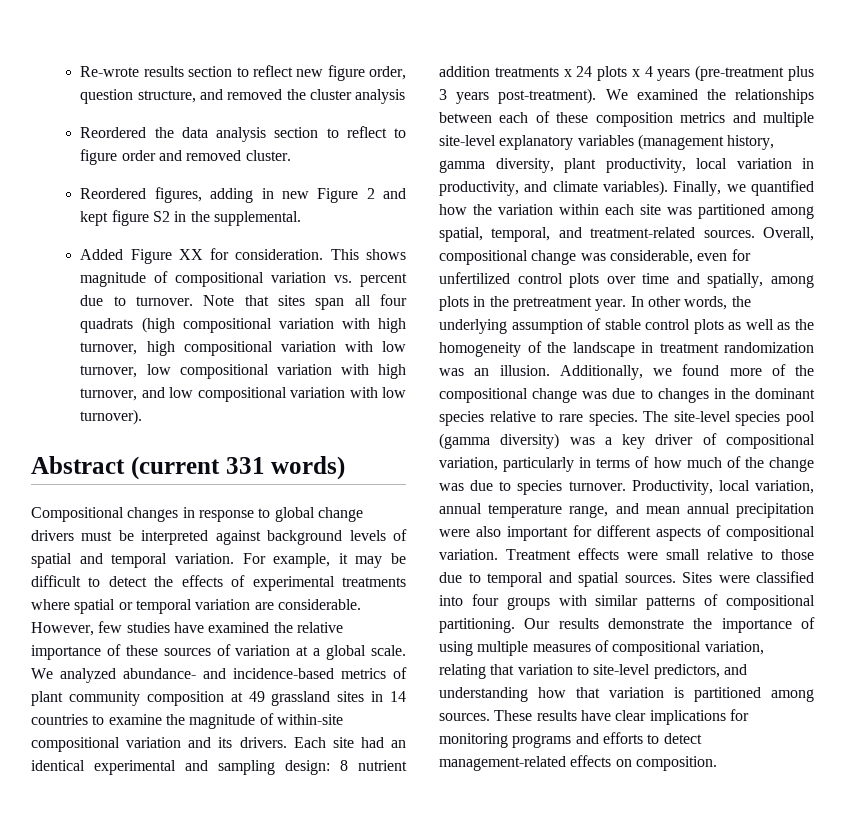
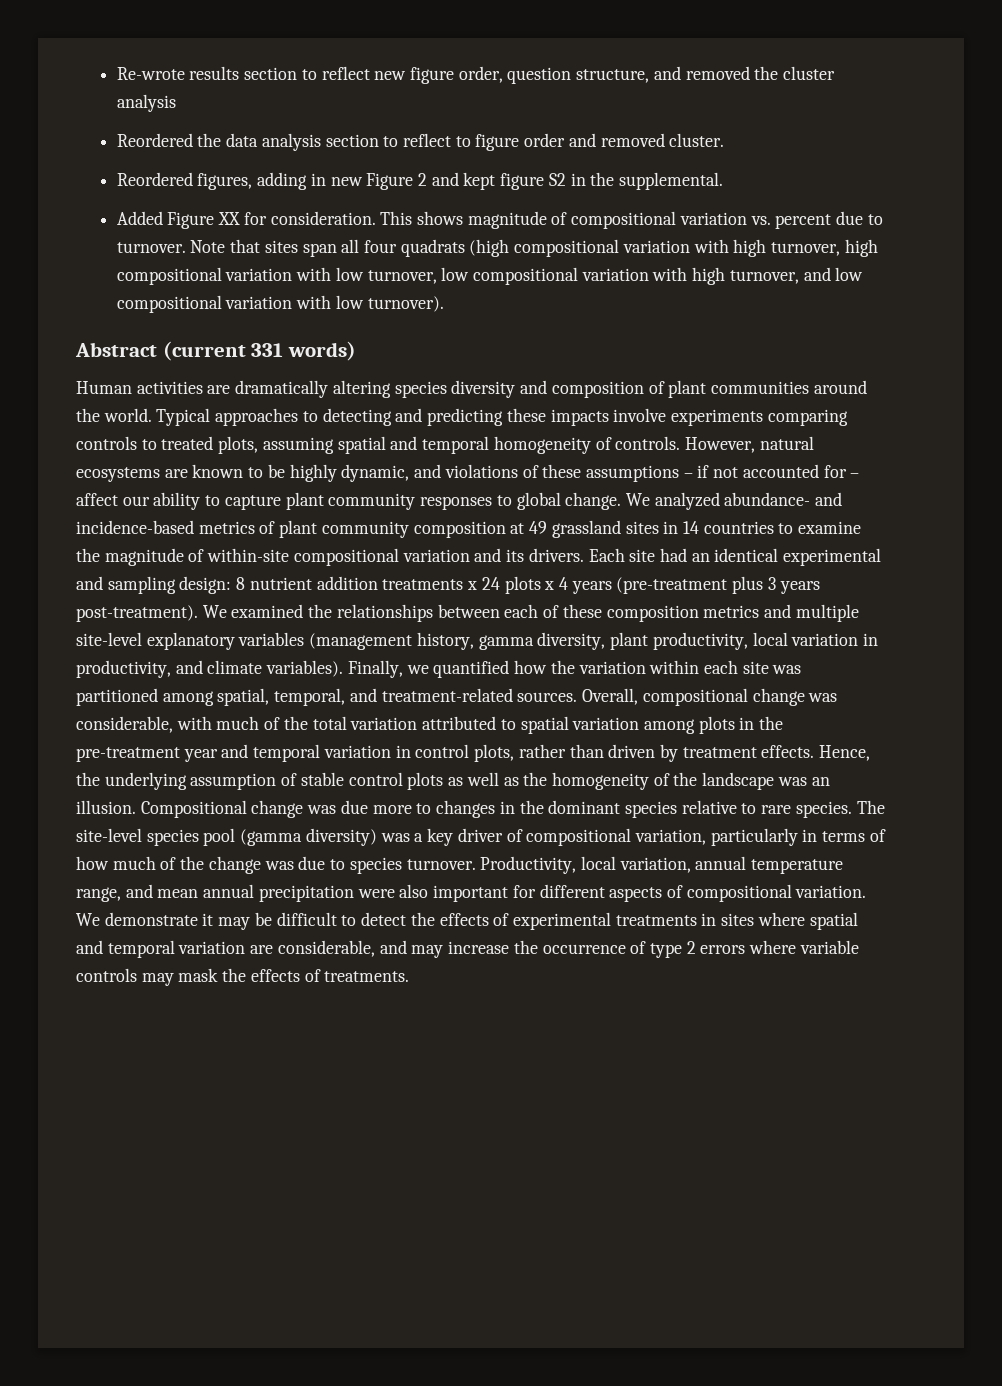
[31,507,363,522] [31,529,407,545] [31,553,406,568] [31,575,406,591] [31,599,361,614] [31,621,343,636] [31,644,407,660] Compositional changes in response to global change drivers must be interpreted against background levels of spatial and temporal variation. For example, it may be difficult to detect the effects of experimental treatments where spatial or temporal variation are considerable. However, few studies have examined the relative importance of these sources of variation at a global scale. -> [76,380,867,398] [76,408,848,426] [76,436,814,454] [76,464,860,482] [76,492,622,510] Human activities are dramatically altering species diversity and composition of plant communities around the world. Typical approaches to detecting and predicting these impacts involve experiments comparing controls to treated plots, assuming spatial and temporal homogeneity of controls. However, natural ecosystems are known to be highly dynamic, and violations of these assumptions – if not accounted for – affect our ability to capture plant community responses to global change.
[697,249,751,261] [439,272,814,288] [439,296,728,311] even for unfertilized control plots over time and spatially, among plots in the pretreatment year. In other words, -> [176,716,784,734] [76,744,871,762] with much of the total variation attributed to spatial variation among plots in the pre-treatment year and temporal variation in control plots, rather than driven by treatment effects. Hence,
[641,342,814,353] [439,364,814,380] [439,388,636,403] in treatment randomization was an illusion. Additionally, we found more of the compositional change was due -> [777,777,830,786] [76,800,412,818] was an illusion. Compositional change was due more
[506,548,814,560] [439,571,814,587] [439,594,815,610] [439,617,815,633] [439,640,764,656] [439,664,747,679] [439,687,814,702] [439,709,749,725] [439,732,702,748] [439,755,717,771] Treatment effects were small relative to those due to temporal and spatial sources. Sites were classified into four groups with similar patterns of compositional partitioning. Our results demonstrate the importance of using multiple measures of compositional variation, relating that variation to site-level predictors, and understanding how that variation is partitioned among sources. These results have clear implications for monitoring programs and efforts to detect management-related effects on composition. -> [76,912,858,930] [76,940,859,958] [76,968,410,986] We demonstrate it may be difficult to detect the effects of experimental treatments in sites where spatial and temporal variation are considerable, and may increase the occurrence of type 2 errors where variable controls may mask the effects of treatments.

